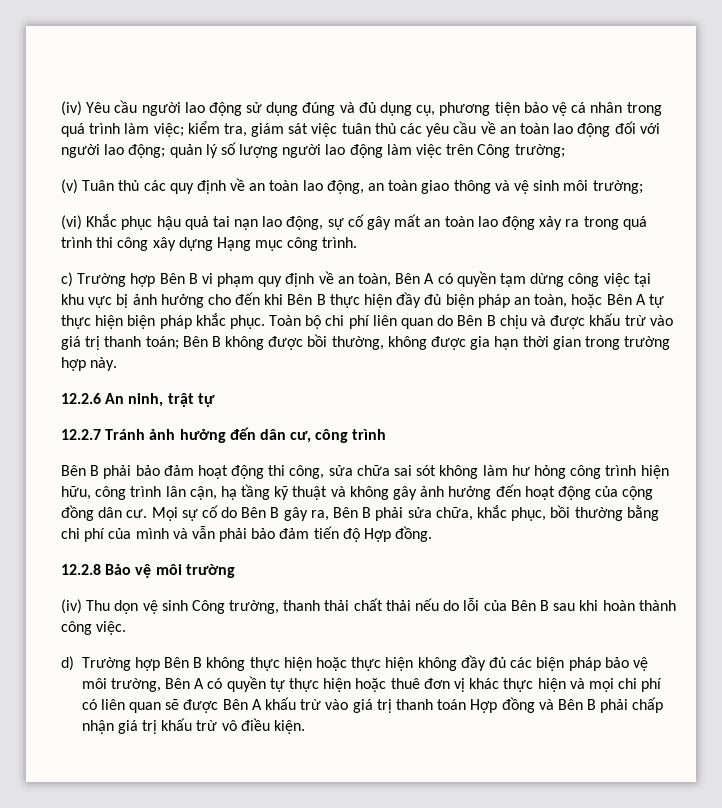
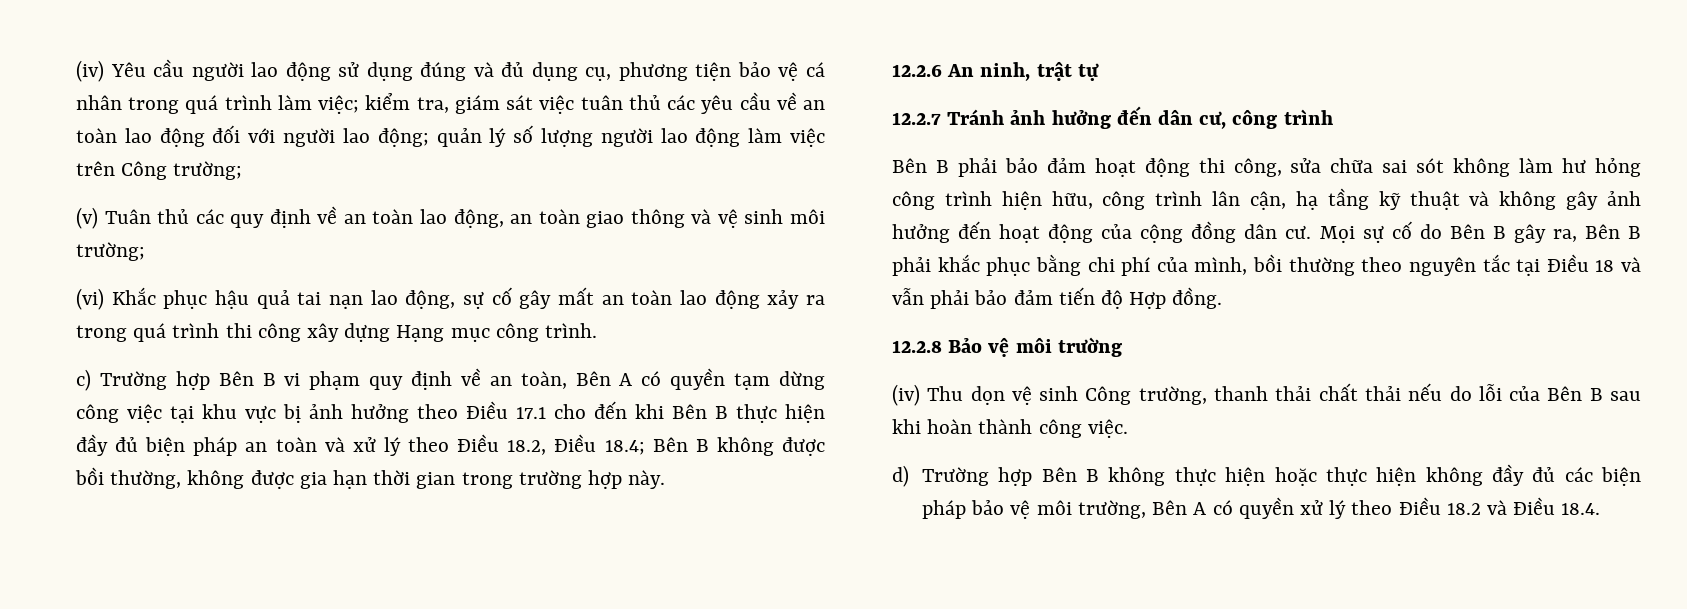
(204, 301) none -> [417,401,546,419] theo Điều 17.1
[534,294,664,308] [61,313,673,329] [61,336,179,350] toàn, hoặc Bên A tự thực hiện biện pháp khắc phục. Toàn bộ chi phí liên quan do Bên B chịu và được khấu trừ vào giá trị thanh toán; -> [275,434,645,456] toàn và xử lý theo Điều 18.2, Điều 18.4;
[407,505,659,521] [61,528,169,542] sửa chữa, khắc phục, bồi thường bằng chi phí của mình -> [937,254,1615,276] khắc phục bằng chi phí của mình, bồi thường theo nguyên tắc tại Điều 18
[269,678,663,692] [81,697,664,713] [81,718,306,734] tự thực hiện hoặc thuê đơn vị khác thực hiện và mọi chi phí có liên quan sẽ được Bên A khấu trừ vào giá trị thanh toán Hợp đồng và Bên B phải chấp nhận giá trị khấu trừ vô điều kiện. -> [1299,497,1601,519] xử lý theo Điều 18.2 và Điều 18.4.

